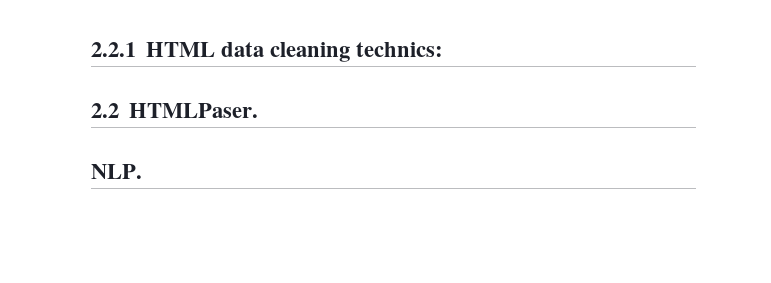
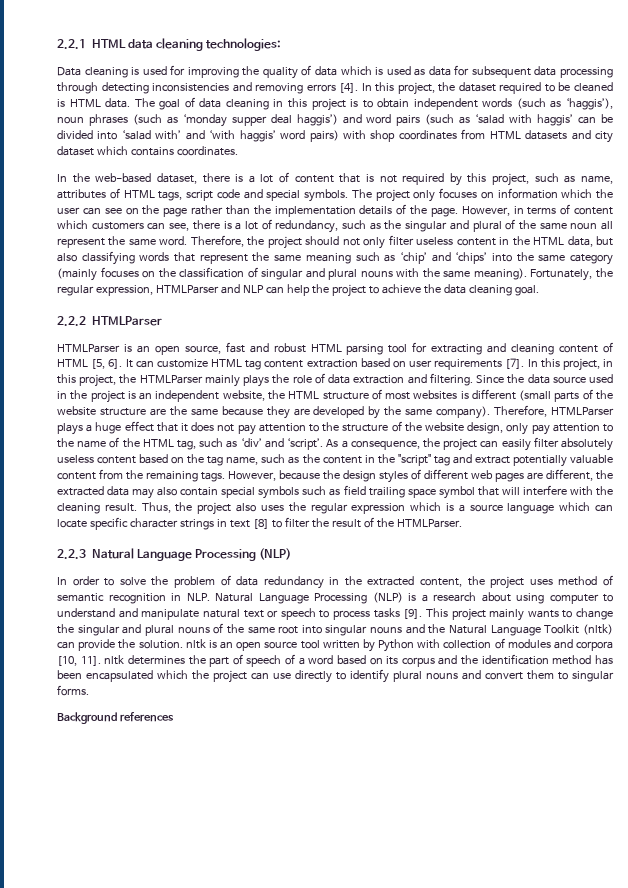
[355,42,443,57] [91,103,258,118] [91,164,142,179] technics: // 2.2 HTMLPaser. // NLP. -> [206,38,282,51] [57,65,613,79] [57,82,614,95] [57,97,613,111] [57,114,613,127] [57,129,613,143] [57,146,238,156] [57,172,614,186] [57,188,613,202] [57,204,613,217] [57,219,613,233] [57,235,614,249] [57,251,613,265] [57,267,614,281] [57,284,539,297] [57,316,162,326] [57,342,613,355] [57,358,614,371] [57,373,614,387] [57,389,613,403] [57,405,614,419] [57,421,613,435] [57,437,614,451] [57,454,613,467] [57,469,613,483] [57,485,613,499] [57,502,613,515] [57,517,462,530] [57,548,292,561] [57,575,613,589] [57,592,613,604] [57,608,613,621] [57,623,613,636] [57,638,614,652] [57,654,614,667] [57,669,614,683] [57,685,89,696] [57,712,174,724] technologies: // Data cleaning is used for improving the quality of data which is used as data for subsequent data processing through detecting inconsistencies and removing errors [4]. In this project, the dataset required to be cleaned is HTML data. The goal of data cleaning in this project is to obtain independent words (such as ‘haggis’), noun phrases (such as ‘monday supper deal haggis’) and word pairs (such as ‘salad with haggis’ can be divided into ‘salad with’ and ‘with haggis’ word pairs) with shop coordinates from HTML datasets and city dataset which contains coordinates. // In the web-based dataset, there is a lot of content that is not required by this project, such as name, attributes of HTML tags, script code and special symbols. The project only focuses on information which the user can see on the page rather than the implementation details of the page. However, in terms of content which customers can see, there is a lot of redundancy, such as the singular and plural of the same noun all represent the same word. Therefore, the project should not only filter useless content in the HTML data, but also classifying words that represent the same meaning such as ‘chip’ and ‘chips’ into the same category (mainly focuses on the classification of singular and plural nouns with the same meaning). Fortunately, the regular expression, HTMLParser and NLP can help the project to achieve the data cleaning goal. // 2.2.2 HTMLParser // HTMLParser is an open source, fast and robust HTML parsing tool for extracting and cleaning content of HTML [5, 6]. It can customize HTML tag content extraction based on user requirements [7]. In this project, in this project, the HTMLParser mainly plays the role of data extraction and filtering. Since the data source used in the project is an independent website, the HTML structure of most websites is different (small parts of the website structure are the same because they are developed by the same company). Therefore, HTMLParser plays a huge effect that it does not pay attention to the structure of the website design, only pay attention to the name of the HTML tag, such as ‘div’ and ‘script’. As a consequence, the project can easily filter absolutely useless content based on the tag name, such as the content in the "script" tag and extract potentially valuable content from the remaining tags. However, because the design styles of different web pages are different, the extracted data may also contain special symbols such as field trailing space symbol that will interfere with the cleaning result. Thus, the project also uses the regular expression which is a source language which can locate specific character strings in text [8] to filter the result of the HTMLParser. // 2.2.3 Natural Language Processing (NLP) // In order to solve the problem of data redundancy in the extracted content, the project uses method of semantic recognition in NLP. Natural Language Processing (NLP) is a research about using computer to understand and manipulate natural text or speech to process tasks [9]. This project mainly wants to change the singular and plural nouns of the same root into singular nouns and the Natural Language Toolkit (nltk) can provide the solution. nltk is an open source tool written by Python with collection of modules and corpora [10, 11]. nltk determines the part of speech of a word based on its corpus and the identification method has been encapsulated which the project can use directly to identify plural nouns and convert them to singular forms. // Background references

